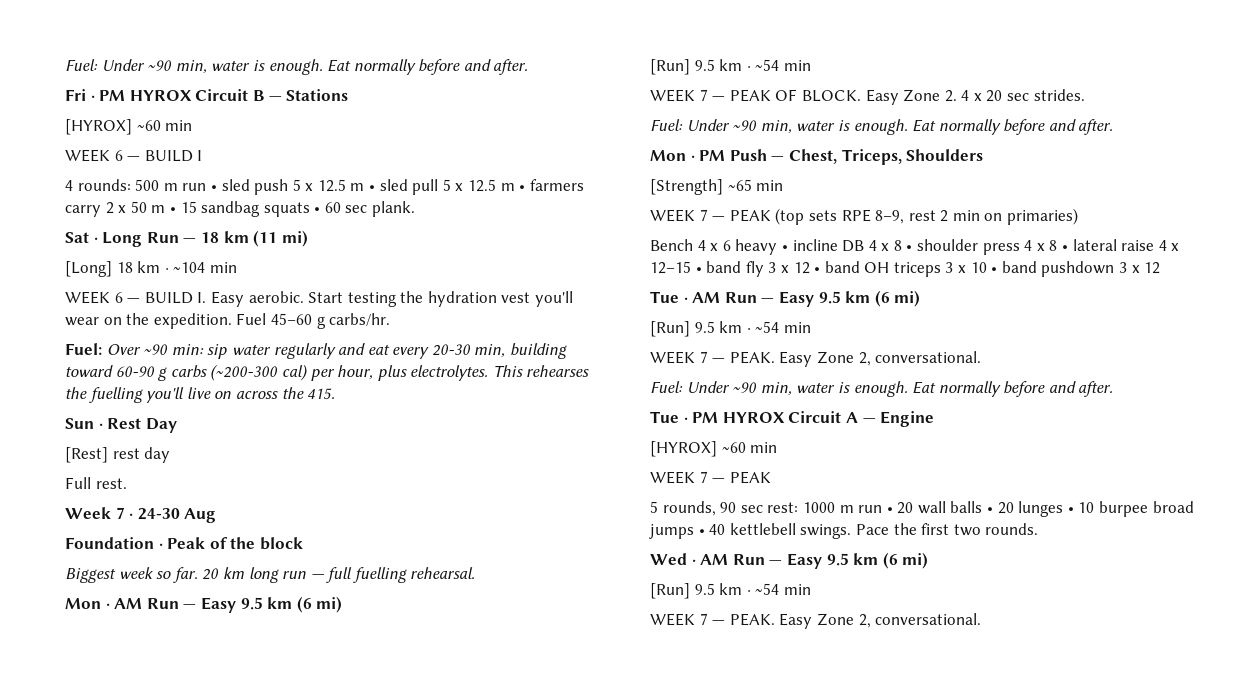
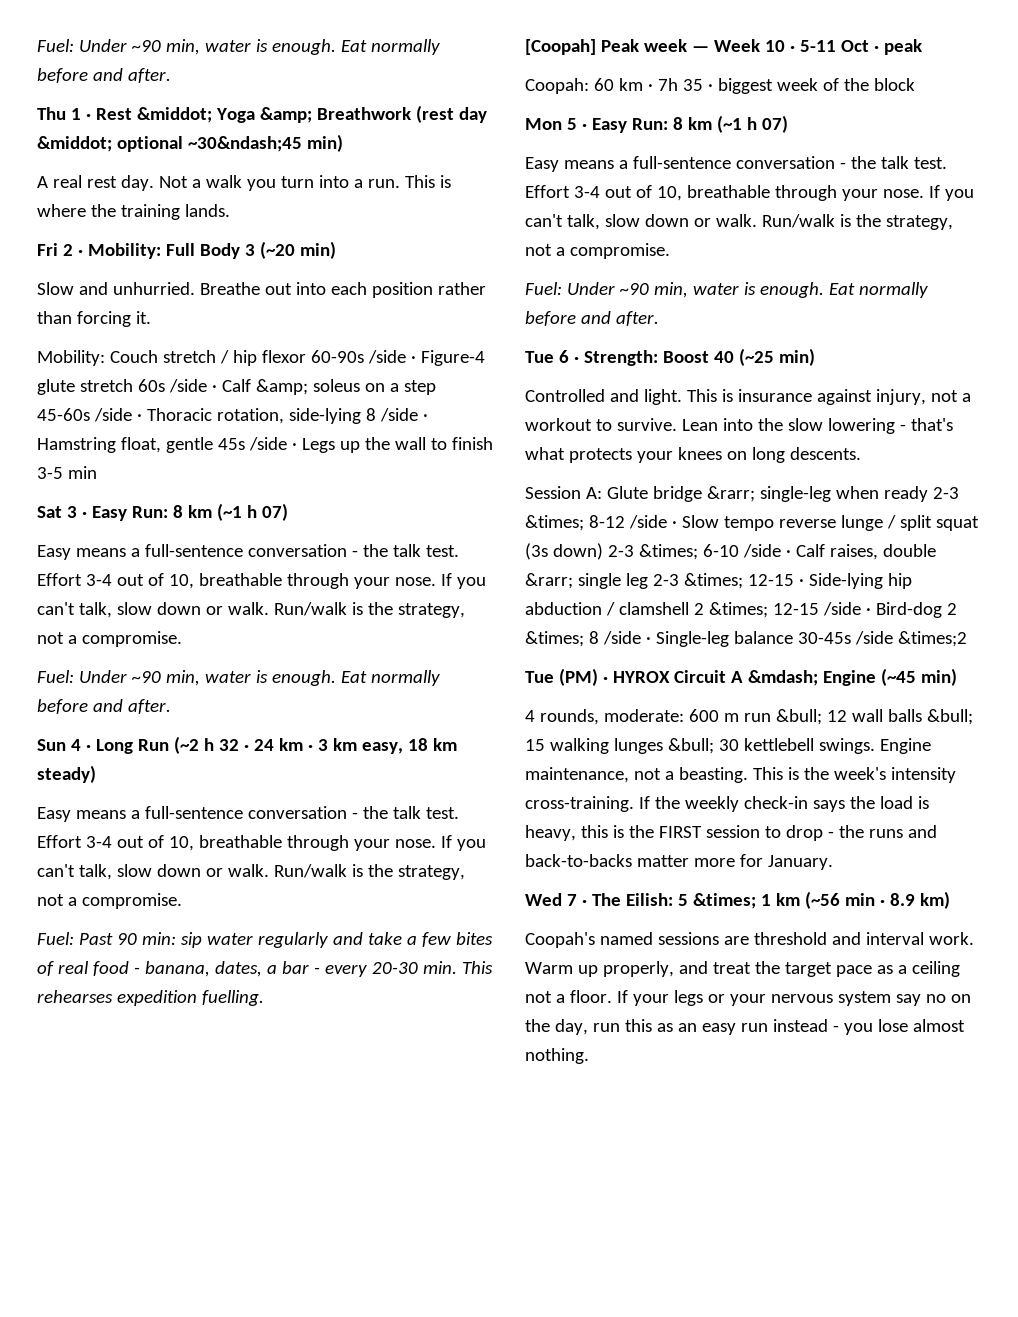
[65,89,349,101] [65,119,193,135] [65,149,203,162] [65,179,584,195] [65,201,416,217] [65,230,308,247] [65,261,237,277] [65,291,574,307] [65,313,391,329] [65,343,568,359] [65,364,590,381] [65,387,336,403] [65,418,177,433] [65,447,171,463] [65,477,127,489] [65,507,217,523] [65,537,303,550] [65,567,476,583] [65,596,343,613] [650,59,811,75] [650,89,1085,105] Fri · PM HYROX Circuit B — Stations // [HYROX] ~60 min // WEEK 6 — BUILD I // 4 rounds: 500 m run • sled push 5 x 12.5 m • sled pull 5 x 12.5 m • farmers carry 2 x 50 m • 15 sandbag squats • 60 sec plank. // Sat · Long Run — 18 km (11 mi) // [Long] 18 km · ~104 min // WEEK 6 — BUILD I. Easy aerobic. Start testing the hydration vest you'll wear on the expedition. Fuel 45–60 g carbs/hr. // Fuel: Over ~90 min: sip water regularly and eat every 20-30 min, building toward 60-90 g carbs (~200-300 cal) per hour, plus electrolytes. This rehearses the fuelling you'll live on across the 415. // Sun · Rest Day // [Rest] rest day // Full rest. // Week 7 · 24-30 Aug // Foundation · Peak of the block // Biggest week so far. 20 km long run — full fuelling rehearsal. // Mon · AM Run — Easy 9.5 km (6 mi) // [Run] 9.5 km · ~54 min // WEEK 7 — PEAK OF BLOCK. Easy Zone 2. 4 x 20 sec strides. -> [37,105,487,123] [37,134,343,152] [37,175,451,191] [37,204,230,220] [37,241,336,259] [37,282,486,298] [37,311,151,327] [37,350,485,366] [37,379,436,395] [37,408,428,424] [37,437,493,453] [37,466,97,479] [37,503,288,521] [37,544,459,560] [37,573,486,589] [37,602,465,618] [37,631,182,647] Thu 1 · Rest &middot; Yoga &amp; Breathwork (rest day &middot; optional ~30&ndash;45 min) // A real rest day. Not a walk you turn into a run. This is where the training lands. // Fri 2 · Mobility: Full Body 3 (~20 min) // Slow and unhurried. Breathe out into each position rather than forcing it. // Mobility: Couch stretch / hip flexor 60-90s /side · Figure-4 glute stretch 60s /side · Calf &amp; soleus on a step 45-60s /side · Thoracic rotation, side-lying 8 /side · Hamstring float, gentle 45s /side · Legs up the wall to finish 3-5 min // Sat 3 · Easy Run: 8 km (~1 h 07) // Easy means a full-sentence conversation - the talk test. Effort 3-4 out of 10, breathable through your nose. If you can't talk, slow down or walk. Run/walk is the strategy, not a compromise.
[650,149,984,165] [650,179,784,195] [650,208,1079,225] [650,239,1180,255] [650,261,1161,277] [650,290,921,307] [650,321,811,337] [650,351,982,367] Mon · PM Push — Chest, Triceps, Shoulders // [Strength] ~65 min // WEEK 7 — PEAK (top sets RPE 8–9, rest 2 min on primaries) // Bench 4 x 6 heavy • incline DB 4 x 8 • shoulder press 4 x 8 • lateral raise 4 x 12–15 • band fly 3 x 12 • band OH triceps 3 x 10 • band pushdown 3 x 12 // Tue · AM Run — Easy 9.5 km (6 mi) // [Run] 9.5 km · ~54 min // WEEK 7 — PEAK. Easy Zone 2, conversational. -> [37,736,457,754] [37,765,96,783] [37,806,459,822] [37,835,486,851] [37,864,465,880] [37,893,182,909] [37,932,493,948] [37,961,493,977] [37,990,264,1006] [525,39,922,55] [525,78,915,94] [525,115,788,133] [525,156,947,172] [525,185,974,201] [525,214,953,230] [525,243,670,259] Sun 4 · Long Run (~2 h 32 · 24 km · 3 km easy, 18 km steady) // Easy means a full-sentence conversation - the talk test. Effort 3-4 out of 10, breathable through your nose. If you can't talk, slow down or walk. Run/walk is the strategy, not a compromise. // Fuel: Past 90 min: sip water regularly and take a few bites of real food - banana, dates, a bar - every 20-30 min. This rehearses expedition fuelling. // [Coopah] Peak week — Week 10 · 5-11 Oct · peak // Coopah: 60 km · 7h 35 · biggest week of the block // Mon 5 · Easy Run: 8 km (~1 h 07) // Easy means a full-sentence conversation - the talk test. Effort 3-4 out of 10, breathable through your nose. If you can't talk, slow down or walk. Run/walk is the strategy, not a compromise.
[683,412,719,423] · PM -> [558,348,815,366] [525,389,971,405] [525,418,953,434] [525,447,861,463] [525,486,959,502] [525,515,979,531] [525,543,936,560] [525,573,912,589] [525,602,957,618] [525,631,967,647] [525,668,608,686] 6 · Strength: Boost 40 (~25 min) // Controlled and light. This is insurance against injury, not a workout to survive. Lean into the slow lowering - that's what protects your knees on long descents. // Session A: Glute bridge &rarr; single-leg when ready 2-3 &times; 8-12 /side · Slow tempo reverse lunge / split squat (3s down) 2-3 &times; 6-10 /side · Calf raises, double &rarr; single leg 2-3 &times; 12-15 · Side-lying hip abduction / clamshell 2 &times; 12-15 /side · Bird-dog 2 &times; 8 /side · Single-leg balance 30-45s /side &times;2 // Tue (PM) ·
[862,411,935,427] [650,441,778,457] [650,471,771,484] [650,501,1194,517] [649,523,1039,539] [650,552,929,569] [650,583,811,599] [650,613,982,629] — Engine // [HYROX] ~60 min // WEEK 7 — PEAK // 5 rounds, 90 sec rest: 1000 m run • 20 wall balls • 20 lunges • 10 burpee broad jumps • 40 kettlebell swings. Pace the first two rounds. // Wed · AM Run — Easy 9.5 km (6 mi) // [Run] 9.5 km · ~54 min // WEEK 7 — PEAK. Easy Zone 2, conversational. -> [747,668,957,686] [525,709,973,725] [525,738,931,754] [525,767,956,783] [525,796,929,812] [525,825,937,841] [525,854,833,870] [525,891,950,909] [525,932,974,948] [525,961,960,977] [525,990,971,1006] [525,1019,965,1035] [525,1048,589,1064] &mdash; Engine (~45 min) // 4 rounds, moderate: 600 m run &bull; 12 wall balls &bull; 15 walking lunges &bull; 30 kettlebell swings. Engine maintenance, not a beasting. This is the week's intensity cross-training. If the weekly check-in says the load is heavy, this is the FIRST session to drop - the runs and back-to-backs matter more for January. // Wed 7 · The Eilish: 5 &times; 1 km (~56 min · 8.9 km) // Coopah's named sessions are threshold and interval work. Warm up properly, and treat the target pace as a ceiling not a floor. If your legs or your nervous system say no on the day, run this as an easy run instead - you lose almost nothing.

